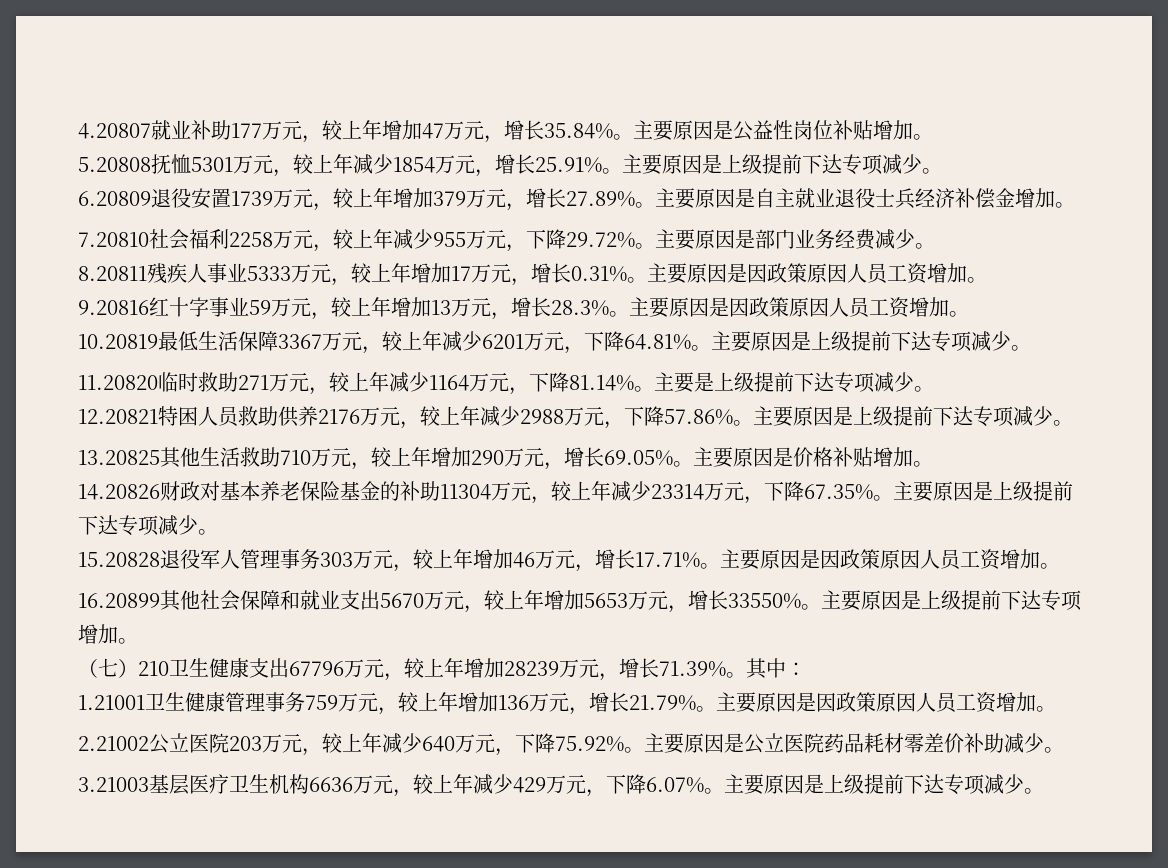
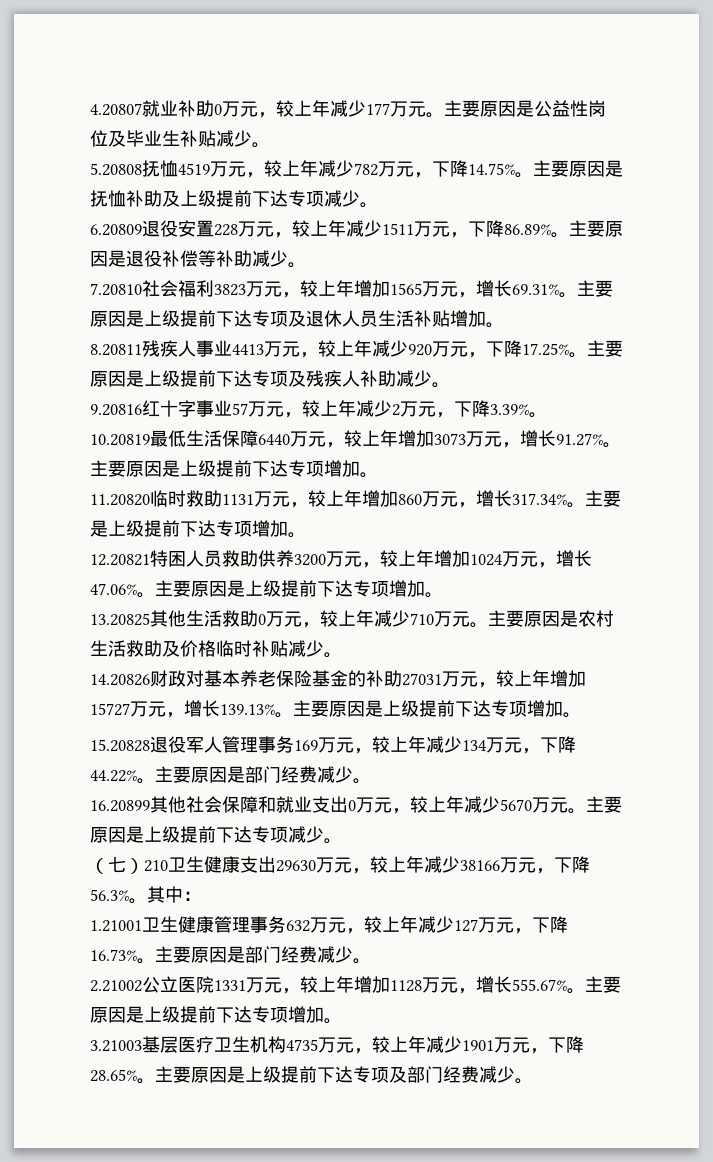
[231,120,613,143] 177万元，较上年增加47万元，增长35.84% -> [214,100,426,118] 0万元，较上年减少177万元
[833,120,913,140] 补贴增加 -> [108,130,252,147] 及毕业生补贴减少
[191,154,942,177] [78,188,1075,211] [78,229,935,252] [78,263,987,286] [78,297,969,320] [78,331,1031,354] [78,372,934,395] [78,406,1073,429] [78,447,933,470] [78,481,1073,504] [78,515,218,536] [78,549,1060,572] [78,590,1082,613] [78,624,138,644] [78,658,806,681] [78,692,1056,715] [78,733,1064,756] 5301万元，较上年减少1854万元，增长25.91%。主要原因是上级提前下达专项减少。 // 6.20809退役安置1739万元，较上年增加379万元，增长27.89%。主要原因是自主就业退役士兵经济补偿金增加。 // 7.20810社会福利2258万元，较上年减少955万元，下降29.72%。主要原因是部门业务经费减少。 // 8.20811残疾人事业5333万元，较上年增加17万元，增长0.31%。主要原因是因政策原因人员工资增加。 // 9.20816红十字事业59万元，较上年增加13万元，增长28.3%。主要原因是因政策原因人员工资增加。 // 10.20819最低生活保障3367万元，较上年减少6201万元，下降64.81%。主要原因是上级提前下达专项减少。 // 11.20820临时救助271万元，较上年减少1164万元，下降81.14%。主要是上级提前下达专项减少。 // 12.20821特困人员救助供养2176万元，较上年减少2988万元，下降57.86%。主要原因是上级提前下达专项减少。 // 13.20825其他生活救助710万元，较上年增加290万元，增长69.05%。主要原因是价格补贴增加。 // 14.20826财政对基本养老保险基金的补助11304万元，较上年减少23314万元，下降67.35%。主要原因是上级提前下达专项减少。 // 15.20828退役军人管理事务303万元，较上年增加46万元，增长17.71%。主要原因是因政策原因人员工资增加。 // 16.20899其他社会保障和就业支出5670万元，较上年增加5653万元，增长33550%。主要原因是上级提前下达专项增加。 // （七）210卫生健康支出67796万元，较上年增加28239万元，增长71.39%。其中： // 1.21001卫生健康管理事务759万元，较上年增加136万元，增长21.79%。主要原因是因政策原因人员工资增加。 // 2.21002公立医院203万元，较上年减少640万元，下降75.92%。主要原因是公立医院药品耗材零差价补助减少。 -> [178,160,623,178] [90,190,378,208] [90,220,623,238] [90,250,306,268] [90,280,613,298] [90,310,504,328] [90,340,623,358] [90,370,450,388] [90,400,547,418] [90,430,621,448] [90,460,378,478] [90,490,621,508] [90,520,306,538] [90,550,592,568] [90,580,443,598] [90,610,614,628] [90,640,342,658] [90,670,586,688] [90,700,581,718] [90,736,576,754] [90,766,371,784] [90,796,622,814] [90,826,342,844] [90,856,590,874] [90,886,201,904] [90,916,568,934] [90,946,371,964] [90,976,621,994] [90,1006,342,1024] 4519万元，较上年减少782万元，下降14.75%。主要原因是抚恤补助及上级提前下达专项减少。 // 6.20809退役安置228万元，较上年减少1511万元，下降86.89%。主要原因是退役补偿等补助减少。 // 7.20810社会福利3823万元，较上年增加1565万元，增长69.31%。主要原因是上级提前下达专项及退休人员生活补贴增加。 // 8.20811残疾人事业4413万元，较上年减少920万元，下降17.25%。主要原因是上级提前下达专项及残疾人补助减少。 // 9.20816红十字事业57万元，较上年减少2万元，下降3.39%。 // 10.20819最低生活保障6440万元，较上年增加3073万元，增长91.27%。主要原因是上级提前下达专项增加。 // 11.20820临时救助1131万元，较上年增加860万元，增长317.34%。主要是上级提前下达专项增加。 // 12.20821特困人员救助供养3200万元，较上年增加1024万元，增长47.06%。主要原因是上级提前下达专项增加。 // 13.20825其他生活救助0万元，较上年减少710万元。主要原因是农村生活救助及价格临时补贴减少。 // 14.20826财政对基本养老保险基金的补助27031万元，较上年增加15727万元，增长139.13%。主要原因是上级提前下达专项增加。 // 15.20828退役军人管理事务169万元，较上年减少134万元，下降44.22%。主要原因是部门经费减少。 // 16.20899其他社会保障和就业支出0万元，较上年减少5670万元。主要原因是上级提前下达专项减少。 // （七）210卫生健康支出29630万元，较上年减少38166万元，下降56.3%。其中： // 1.21001卫生健康管理事务632万元，较上年减少127万元，下降16.73%。主要原因是部门经费减少。 // 2.21002公立医院1331万元，较上年增加1128万元，增长555.67%。主要原因是上级提前下达专项增加。
[309,774,985,797] 6636万元，较上年减少429万元，下降6.07%。主要原因是上级提前下达专项 -> [286,1036,584,1054] [90,1066,479,1084] 4735万元，较上年减少1901万元，下降28.65%。主要原因是上级提前下达专项及部门经费

